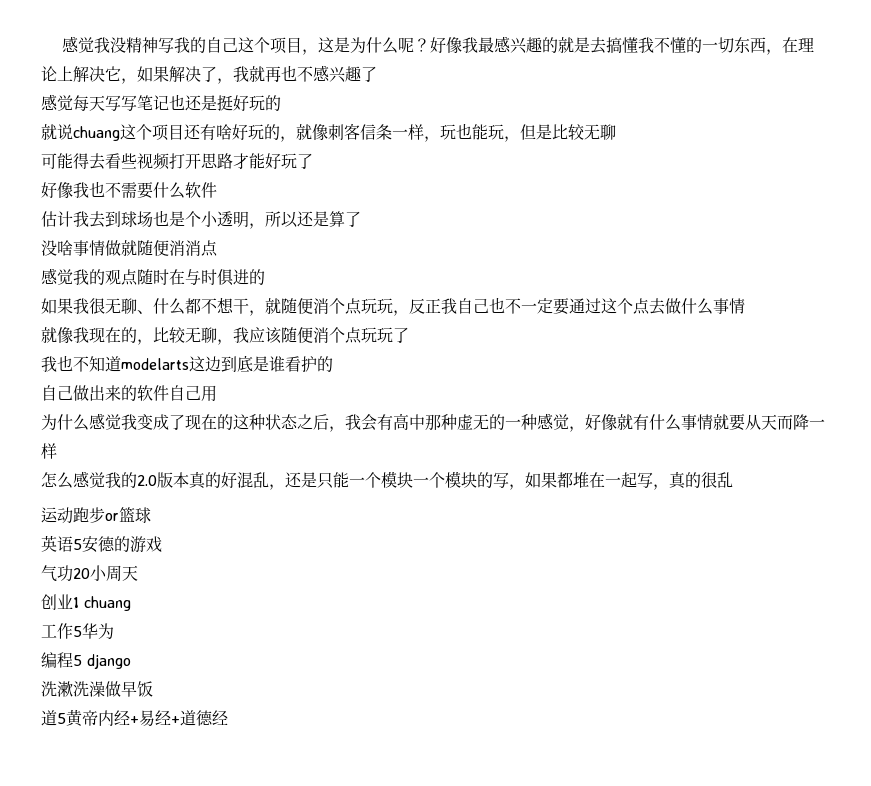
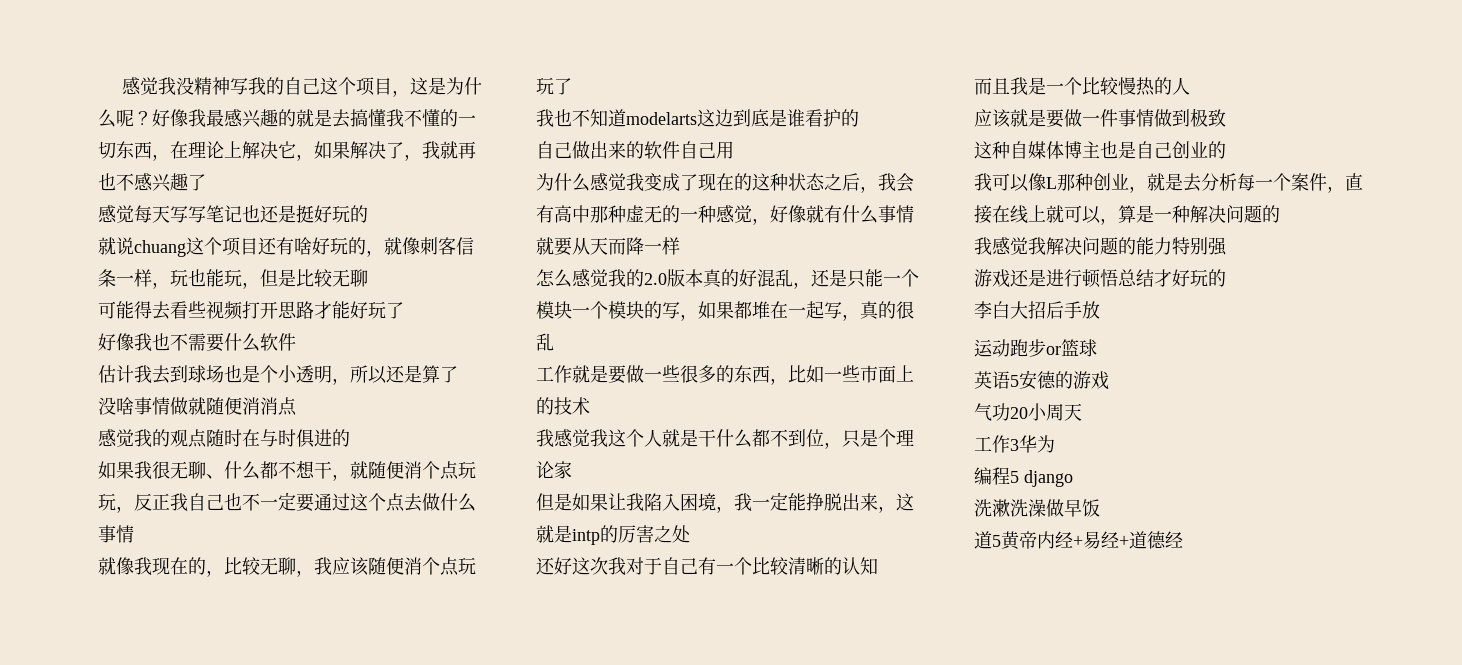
(733, 480) none -> [536,365,914,385] [536,397,590,415] [536,429,914,449] [536,461,572,479] [536,492,914,513] [536,525,690,545] [536,557,878,575] [974,77,1190,96] [974,108,1226,128] [974,141,1226,159] [974,173,1363,193] [974,205,1280,225] [974,237,1227,256] [974,269,1226,288] [974,301,1100,319] // 工作就是要做一些很多的东西，比如一些市面上的技术 // 我感觉我这个人就是干什么都不到位，只是个理论家 // 但是如果让我陷入困境，我一定能挣脱出来，这就是intp的厉害之处 // 还好这次我对于自己有一个比较清晰的认知 // 而且我是一个比较慢热的人 // 应该就是要做一件事情做到极致 // 这种自媒体博主也是自己创业的 // 我可以像L那种创业，就是去分析每一个案件，直接在线上就可以，算是一种解决问题的 // 我感觉我解决问题的能力特别强 // 游戏还是进行顿悟总结才好玩的 // 李白大招后手放
[41,594,131,611] [41,623,82,639] // 创业1 chuang // 工作5 -> [974,435,1019,453] // 工作3

